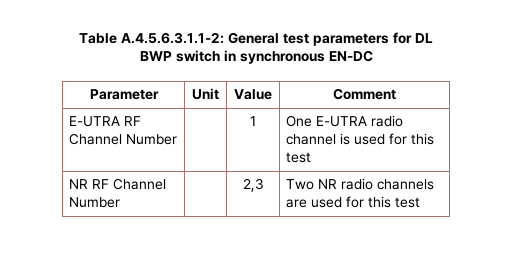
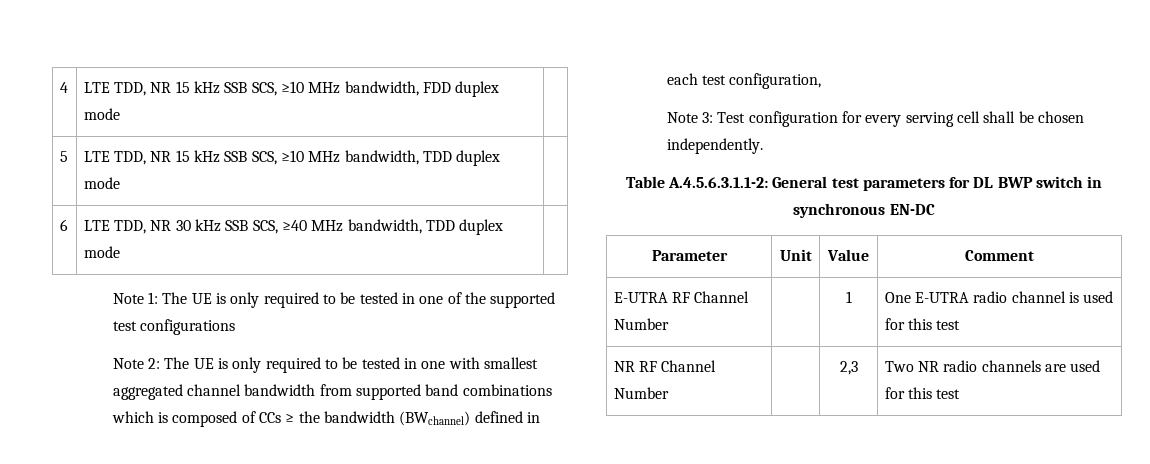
(79, 38) none -> [59,82,68,93] [83,81,500,97] [83,108,120,120] [59,151,68,162] [83,150,501,166] [83,177,120,189] [59,219,68,231] [83,219,504,235] [83,246,120,258] [112,292,556,308] [112,319,236,335] [112,357,538,373] [112,384,552,400] [111,411,540,427] [666,73,822,89] [666,111,1084,127] [666,138,763,154] 4 | LTE TDD, NR 15 kHz SSB SCS, ≥10 MHz bandwidth, FDD duplex mode | // 5 | LTE TDD, NR 15 kHz SSB SCS, ≥10 MHz bandwidth, TDD duplex mode | // 6 | LTE TDD, NR 30 kHz SSB SCS, ≥40 MHz bandwidth, TDD duplex mode | // Note 1: The UE is only required to be tested in one of the supported test configurations // Note 2: The UE is only required to be tested in one with smallest aggregated channel bandwidth from supported band combinations which is composed of CCs ≥ the bandwidth (BWchannel) defined in each test configuration, // Note 3: Test configuration for every serving cell shall be chosen independently. //

